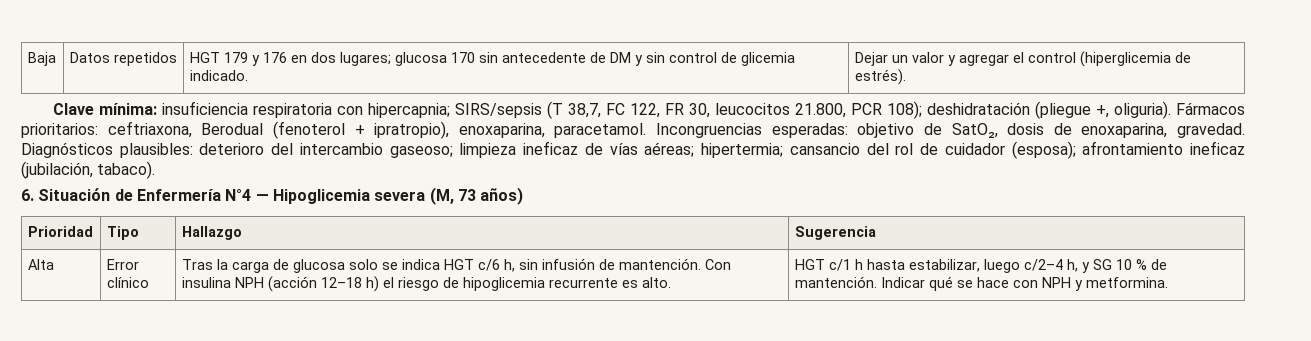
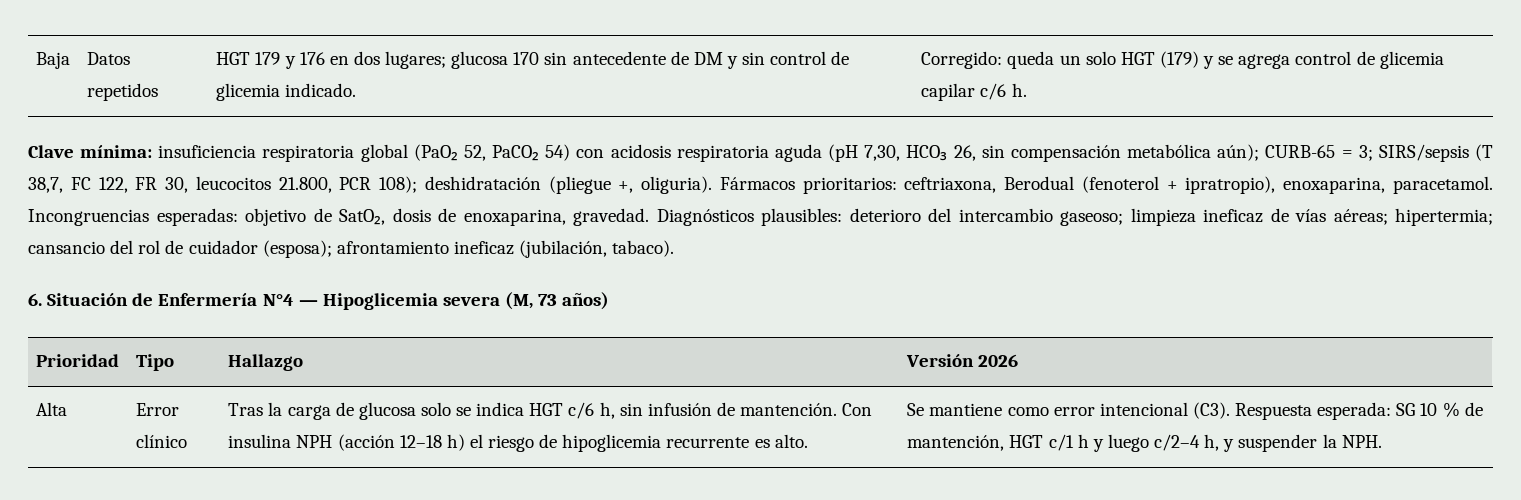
[854,51,1191,67] [854,69,906,85] [53,101,451,118] Dejar un valor y agregar el control (hiperglicemia de estrés). // Clave mínima: insuficiencia respiratoria con hipercapnia; -> [921,51,1444,69] [921,83,1027,101] [28,144,1373,162] Corregido: queda un solo HGT (179) y se agrega control de glicemia capilar c/6 h. // Clave mínima: insuficiencia respiratoria global (PaO₂ 52, PaCO₂ 54) con acidosis respiratoria aguda (pH 7,30, HCO₃ 26, sin compensación metabólica aún); CURB-65 = 3;
[794,226,876,240] Sugerencia -> [906,354,1019,367] Versión 2026
(671, 282) none -> [907,402,1483,420] [907,435,1005,451] Se mantiene como error intencional (C3). Respuesta esperada: SG 10 % de mantención,
[866,259,980,272] hasta estabilizar, -> [1092,439,1104,452] y
[1092,259,1167,270] [794,276,1168,291] SG 10 % de mantención. Indicar qué se hace con NPH y metformina. -> [1238,434,1382,452] suspender la NPH.

